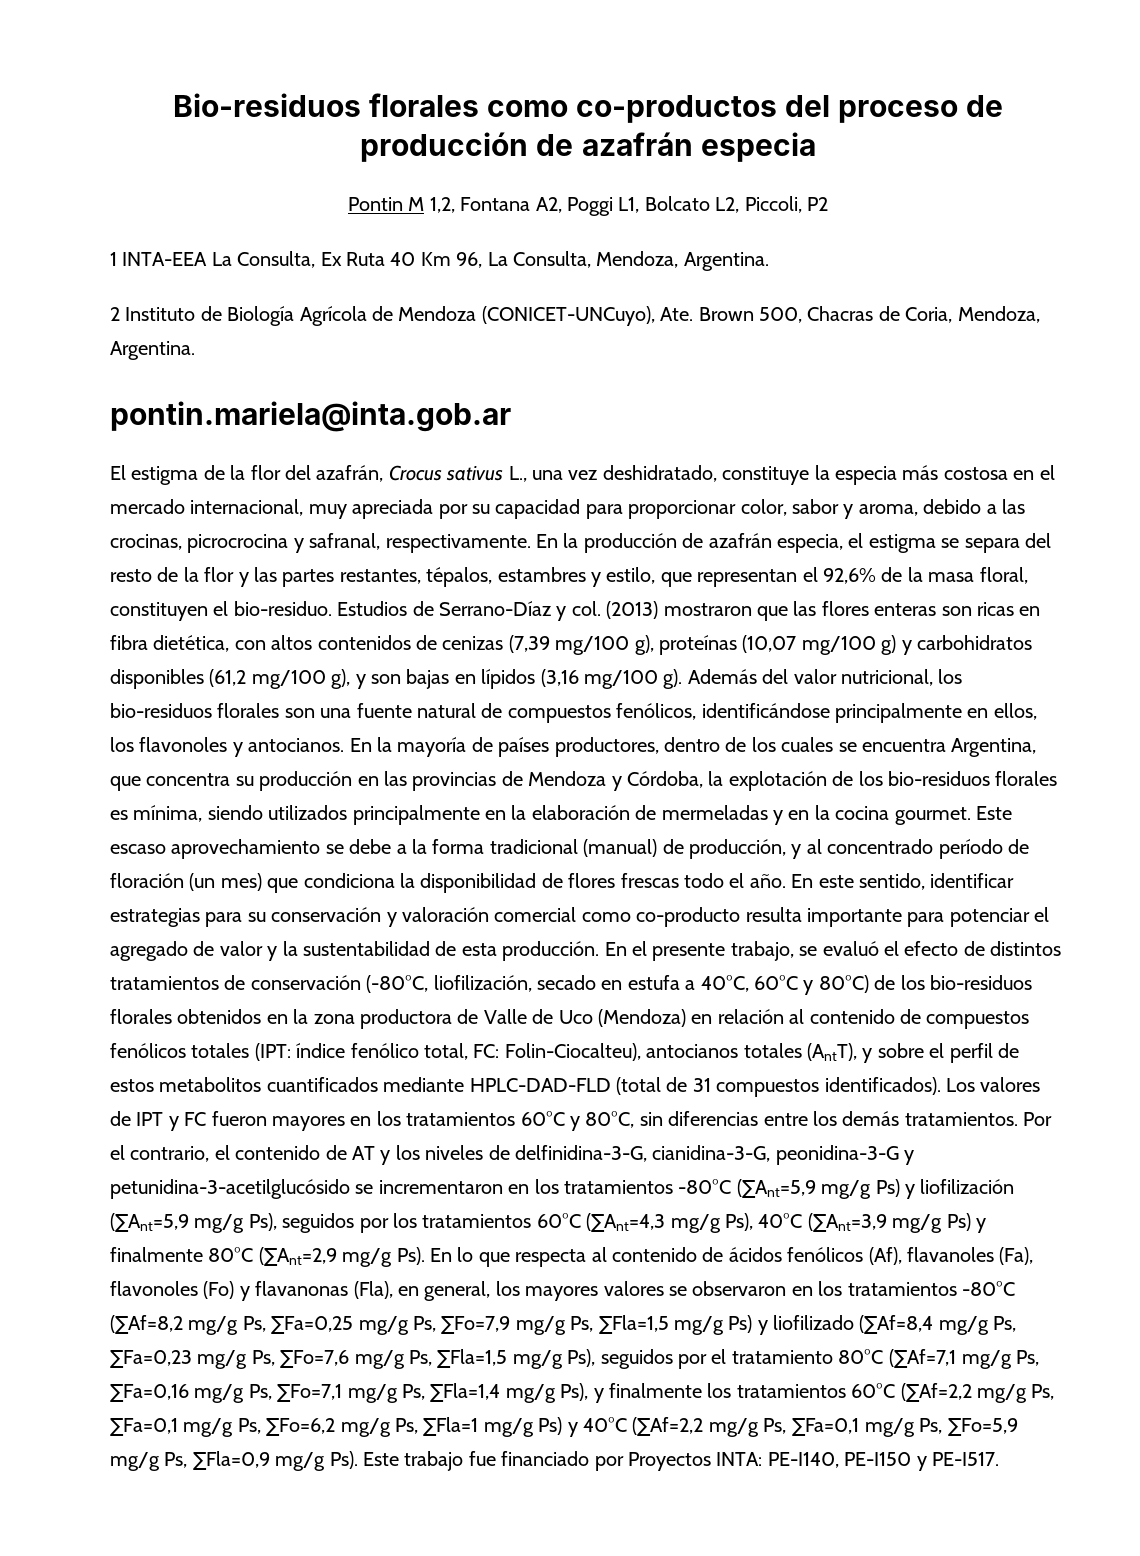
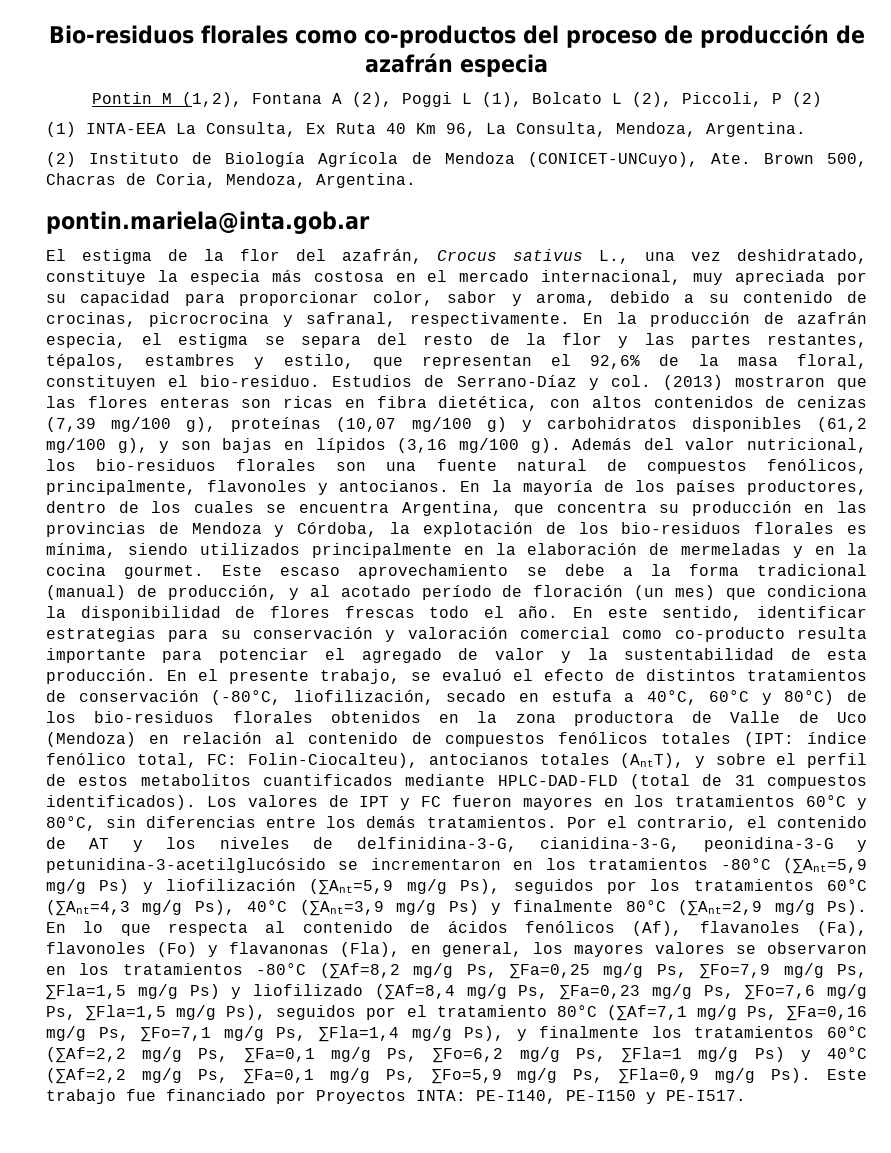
[429,196,828,216] [110,252,117,266] 1,2, Fontana A2, Poggi L1, Bolcato L2, Piccoli, P2 // 1 -> [181,92,822,107] [46,122,76,137] (1,2), Fontana A (2), Poggi L (1), Bolcato L (2), Piccoli, P (2) // (1)
[110,307,120,321] 2 -> [46,152,76,167] (2)
[1001,499,1025,514] las -> [708,291,867,303] su contenido de
[701,703,1037,723] [110,737,134,752] identificándose principalmente en ellos, los -> [46,480,196,495] principalmente,
(493, 744) none -> [634,480,665,492] los
[827,839,934,854] concentrado -> [340,585,411,597] acotado

